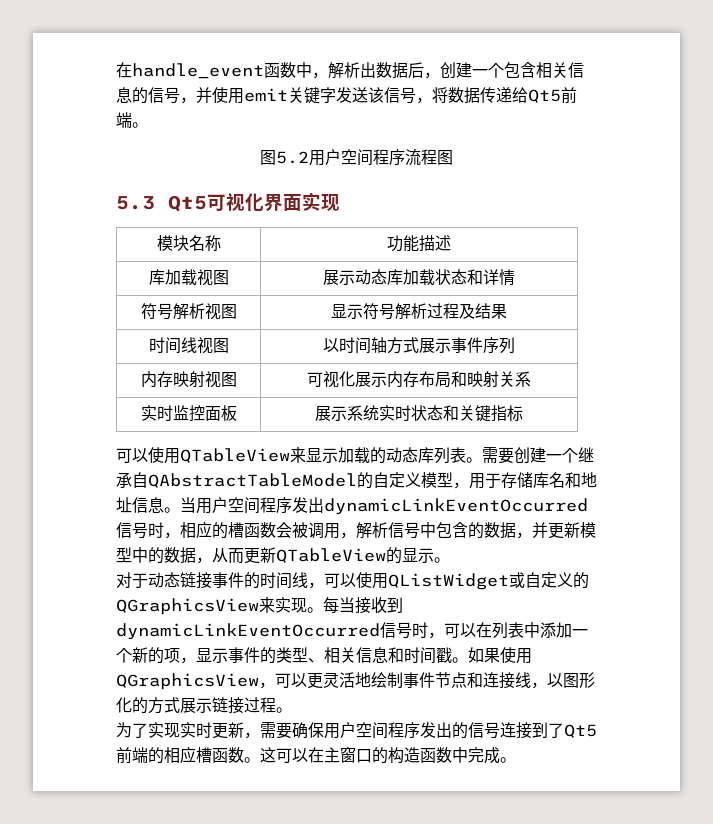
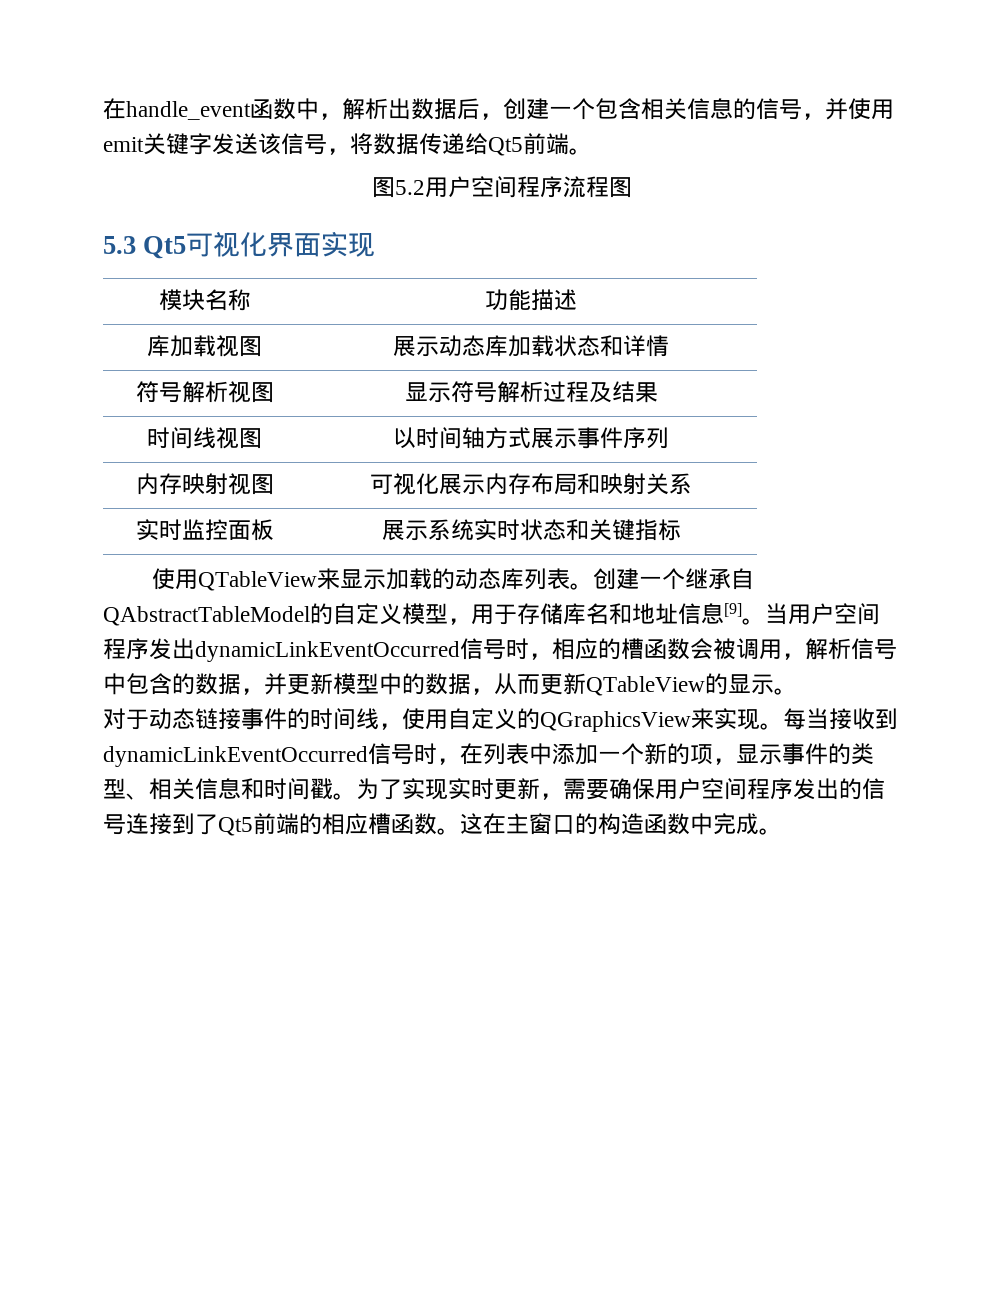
[116,448,148,463] 可以 -> (681, 530) none
[482,447,514,464] 需要 -> (594, 586) none
(164, 505) none -> [724,603,742,617] [9]
[324,572,525,590] 可以使用QListWidget或 -> [402,708,448,730] 使用
[444,623,476,638] 可以 -> (460, 761) none
[468,647,532,664] [116,672,595,690] [116,697,292,714] 如果使用QGraphicsView，可以更灵活地绘制事件节点和连接线，以图形化的方式展示链接过程。 // -> (356, 796) none
[276,748,308,763] 可以 -> (483, 823) none

